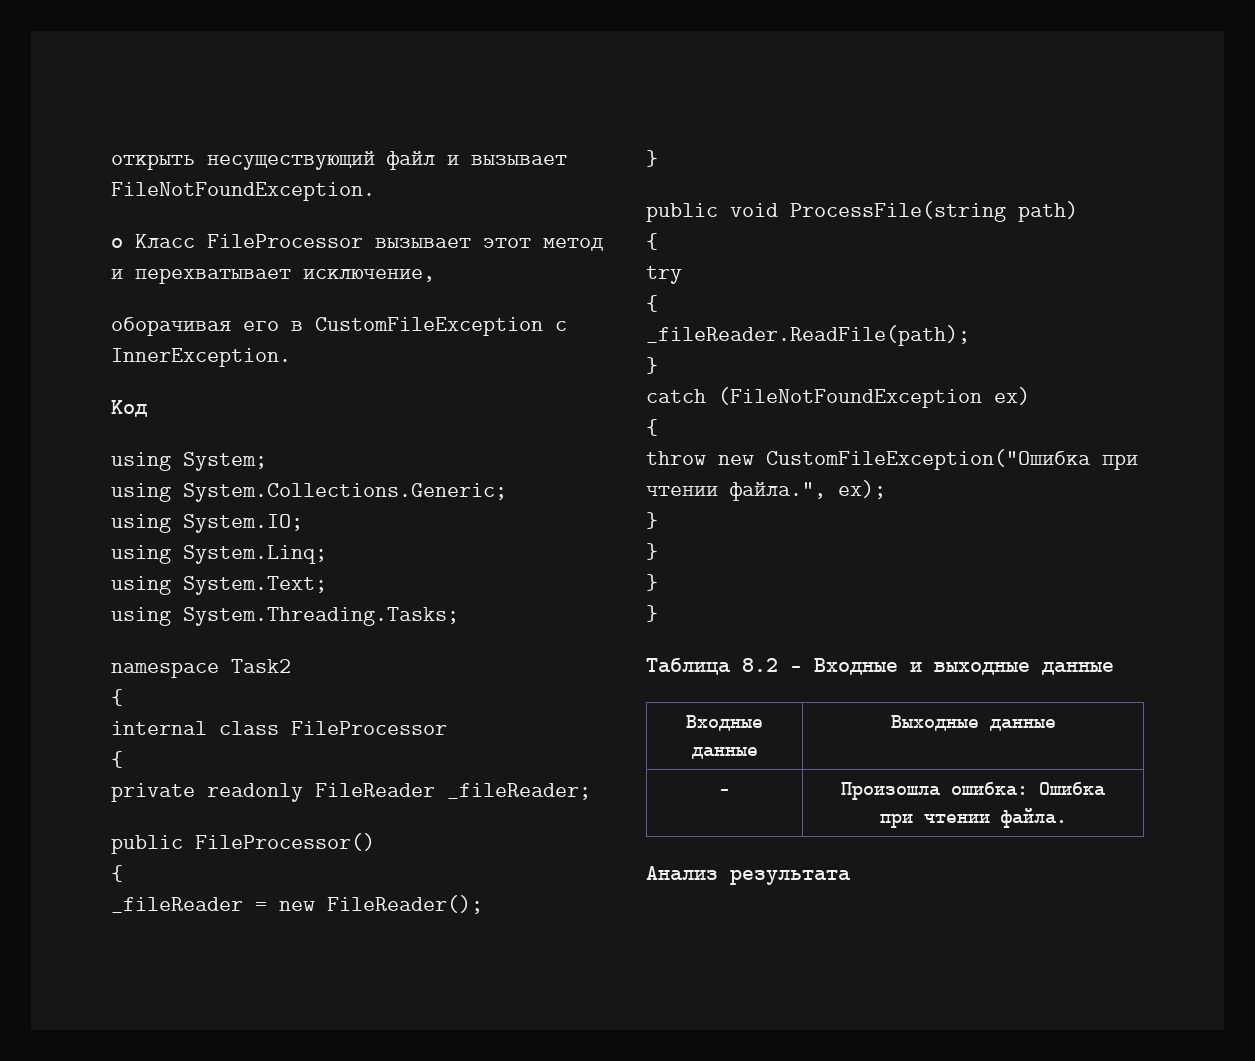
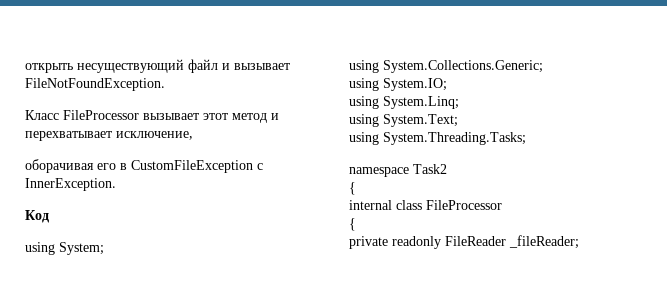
[111,238,123,248] o -> (165, 84) none
[111,833,375,854] [111,865,123,882] [111,895,483,914] [646,150,658,167] [646,201,1078,222] [646,233,658,250] [646,266,682,284] [646,295,658,312] [646,325,970,346] [646,357,658,374] [646,387,1030,408] [646,419,658,436] [646,449,1138,470] [646,480,886,501] [646,512,658,529] [646,543,658,560] [646,574,658,591] [646,605,658,622] [646,658,1114,675] [686,715,763,731] [691,747,758,759] [890,715,1056,731] [719,789,730,795] [841,782,1105,800] [879,808,1067,828] [646,866,851,885] // public FileProcessor() // { // _fileReader = new FileReader(); // } // public void ProcessFile(string path) // { // try // { // _fileReader.ReadFile(path); // } // catch (FileNotFoundException ex) // { // throw new CustomFileException("Ошибка при чтении файла.", ex); // } // } // } // } // Таблица 8.2 – Входные и выходные данные // Входные данные | Выходные данные // - | Произошла ошибка: Ошибка при чтении файла. // Анализ результата -> (579, 242) none

